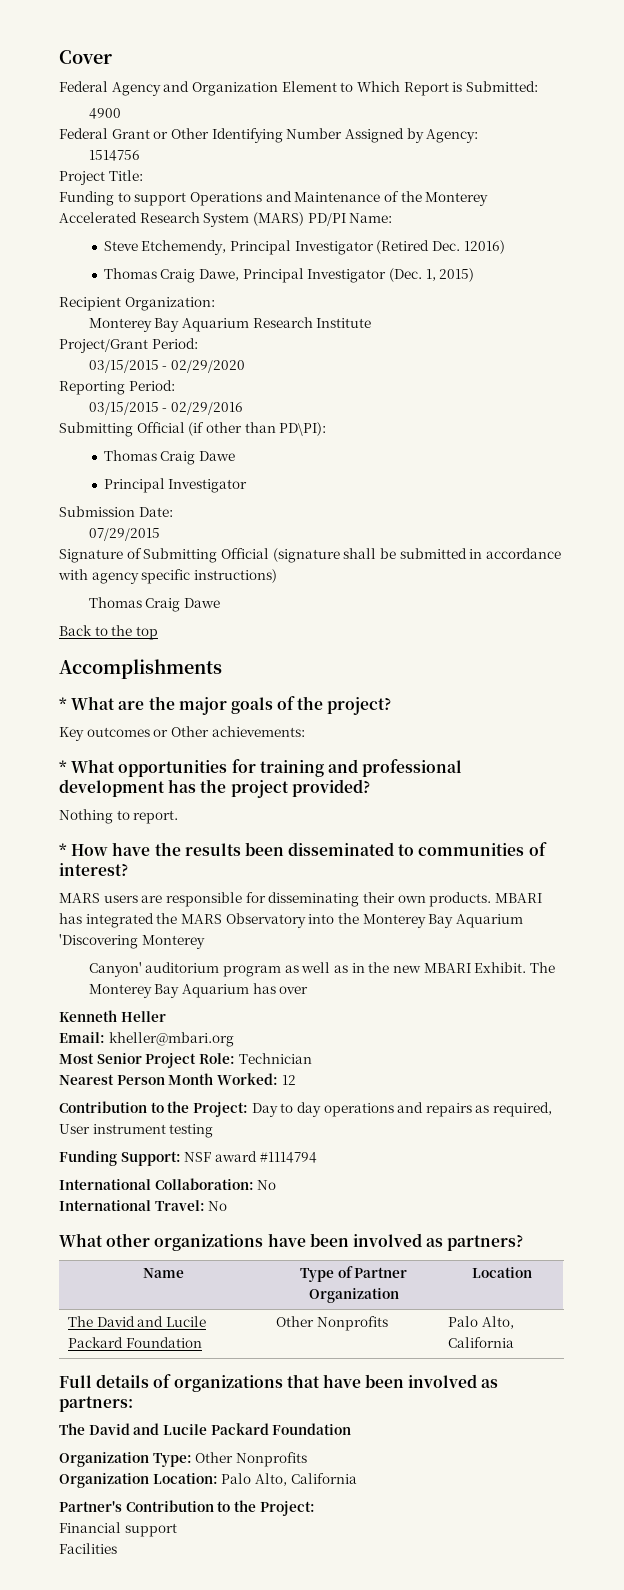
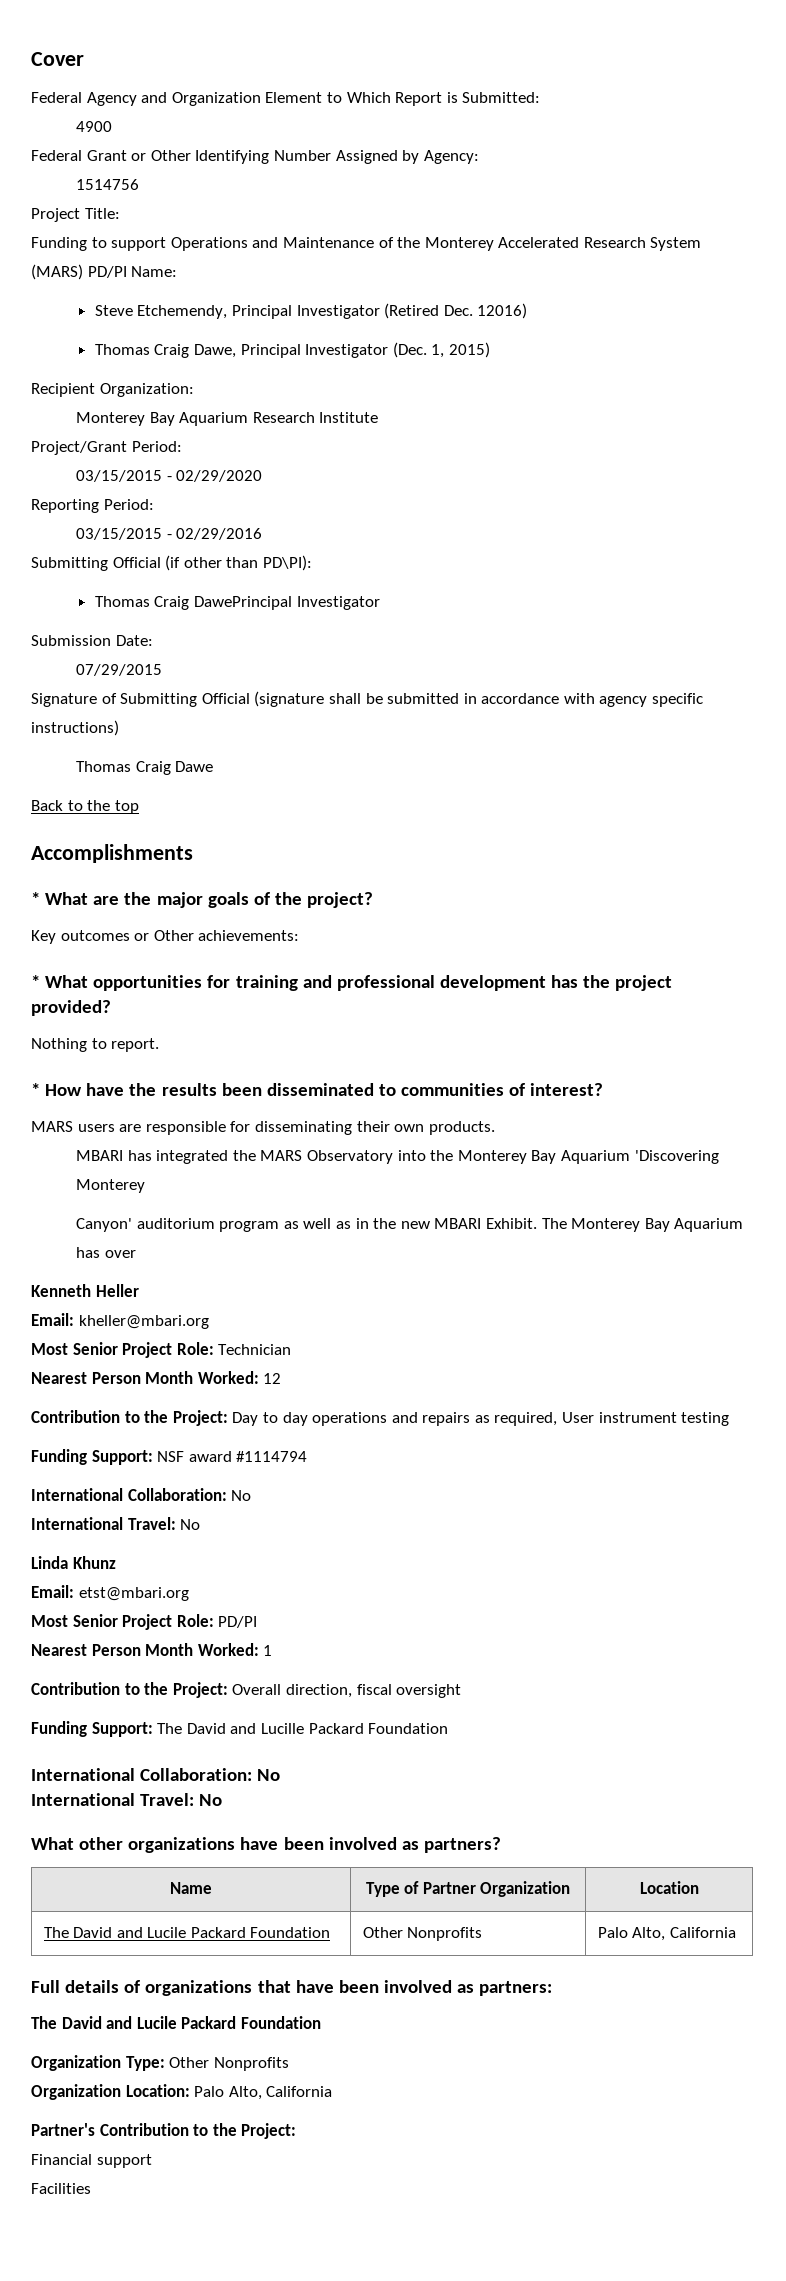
[198,451,235,461] [103,478,165,493] Dawe // Principal -> [193,596,292,610] DawePrincipal
(492, 899) none -> (495, 1128) //
(228, 1206) none -> [31,1556,116,1569] [31,1585,189,1601] [31,1614,258,1630] [31,1643,273,1656] [31,1682,462,1698] [31,1721,449,1737] [31,1768,281,1781] [31,1793,223,1806] // Linda Khunz // Email: etst@mbari.org // Most Senior Project Role: PD/PI // Nearest Person Month Worked: 1 // Contribution to the Project: Overall direction, fiscal oversight // Funding Support: The David and Lucille Packard Foundation // International Collaboration: No // International Travel: No

